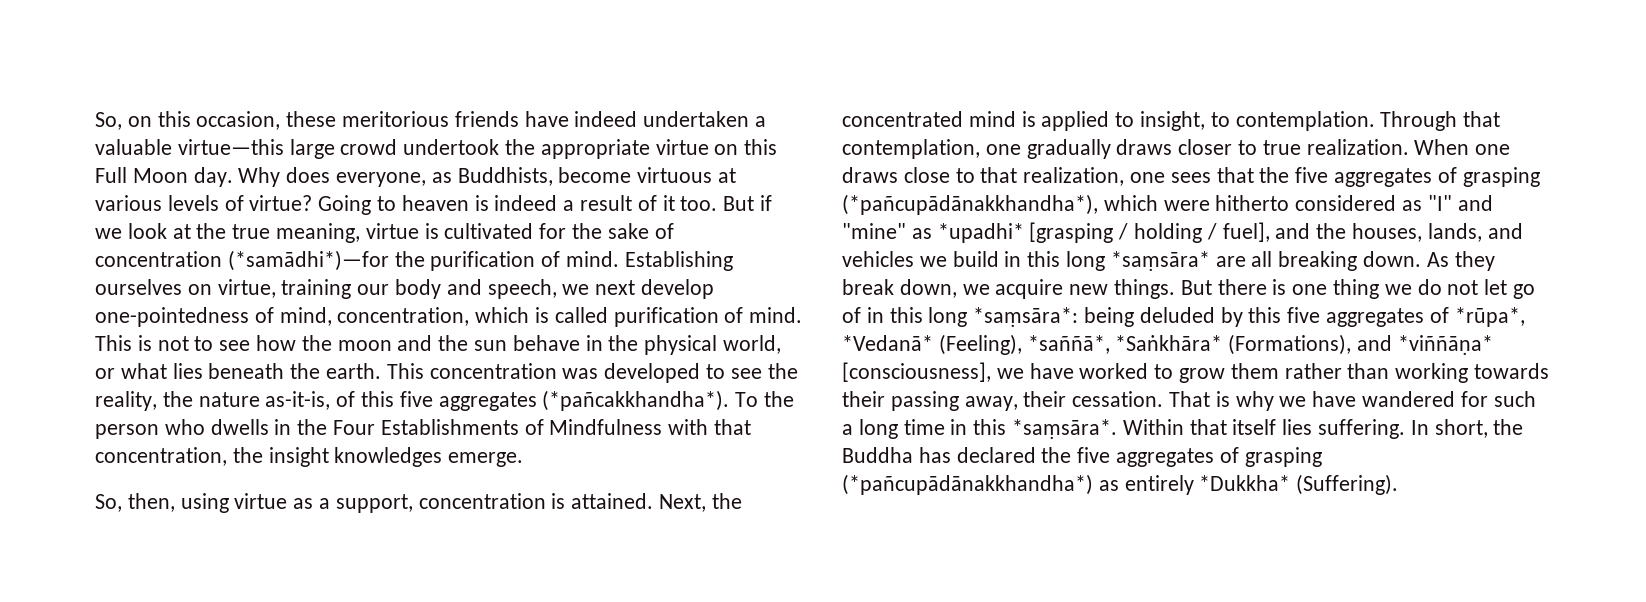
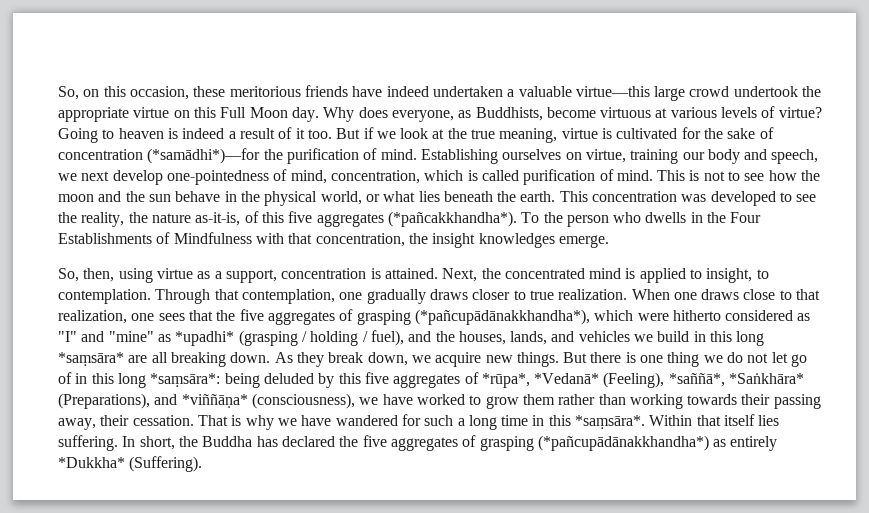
[1029,222,1114,243] [grasping -> [238,330,298,346] (grasping
[1222,222,1270,242] fuel], -> [370,330,404,346] fuel),
[1228,334,1352,355] (Formations), -> [58,393,150,409] (Preparations),
[842,362,991,382] [consciousness], -> [251,393,355,409] (consciousness),

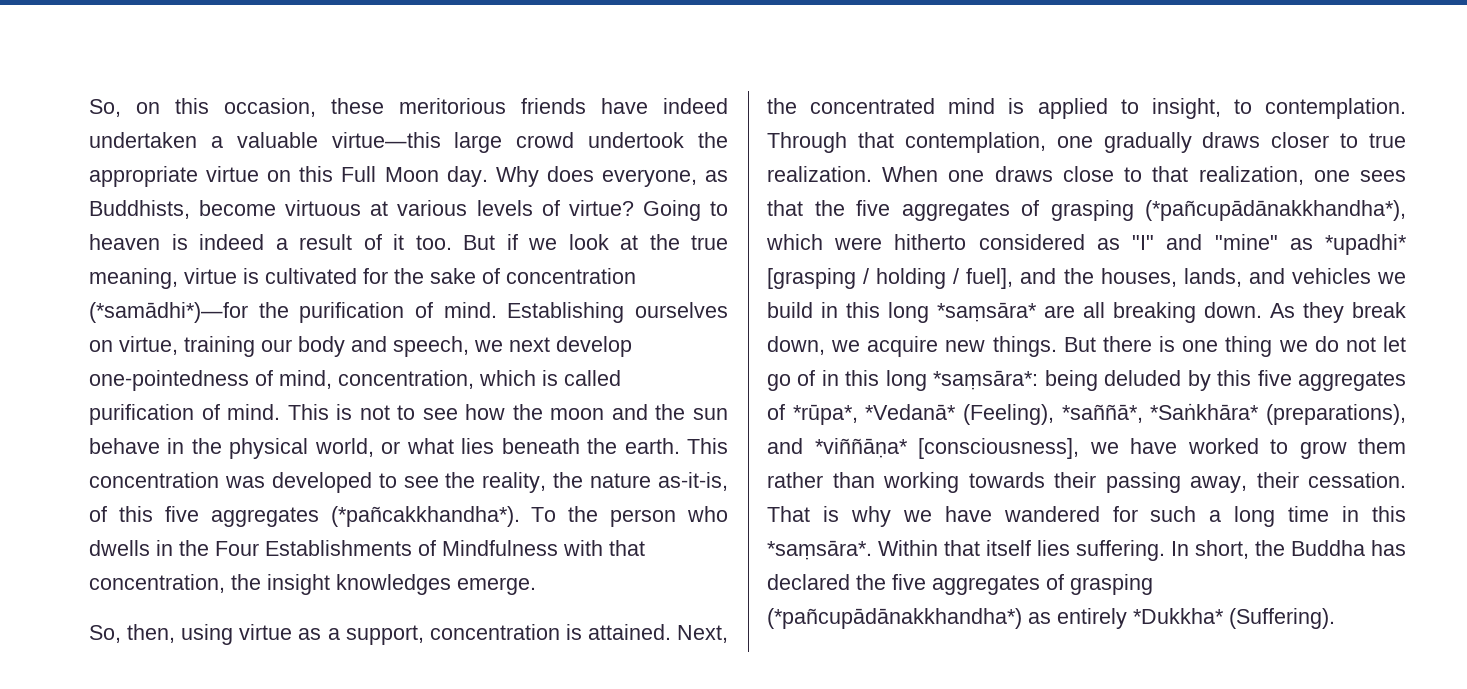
[238,330,298,346] (grasping -> [767,268,856,289] [grasping
[370,330,404,346] fuel), -> [966,268,1014,289] fuel],
[58,393,150,409] (Preparations), -> [1266,404,1406,425] (preparations),
[251,393,355,409] (consciousness), -> [918,438,1079,459] [consciousness],

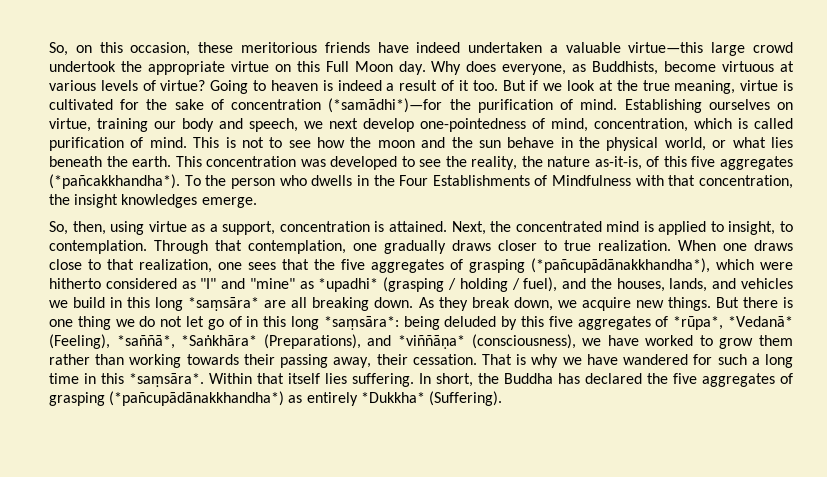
[767,268,856,289] [grasping -> [383,277,445,292] (grasping
[966,268,1014,289] fuel], -> [523,277,558,292] fuel),
[1266,404,1406,425] (preparations), -> [263,334,361,349] (Preparations),
[918,438,1079,459] [consciousness], -> [471,334,576,349] (consciousness),

